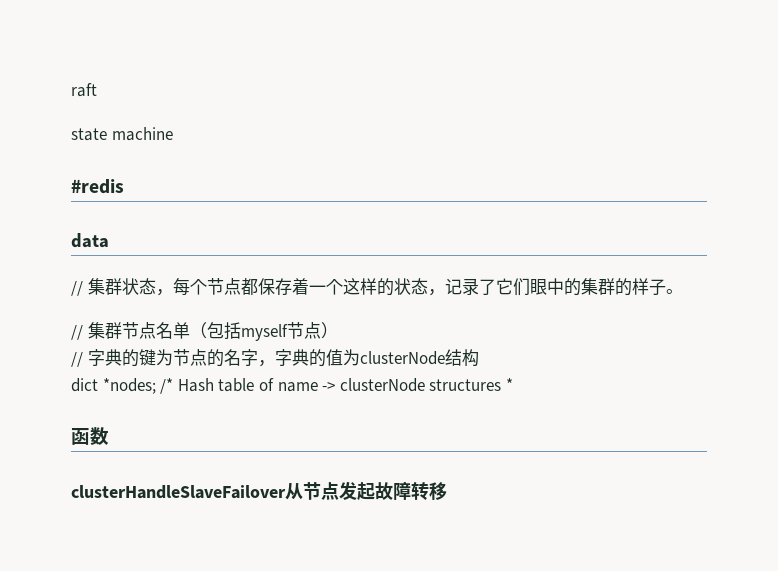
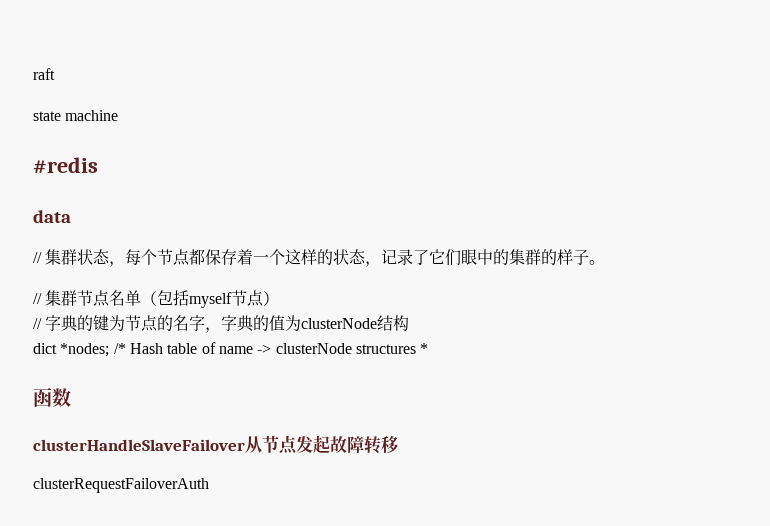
(447, 491) none -> [33,478,209,493] // clusterRequestFailoverAuth

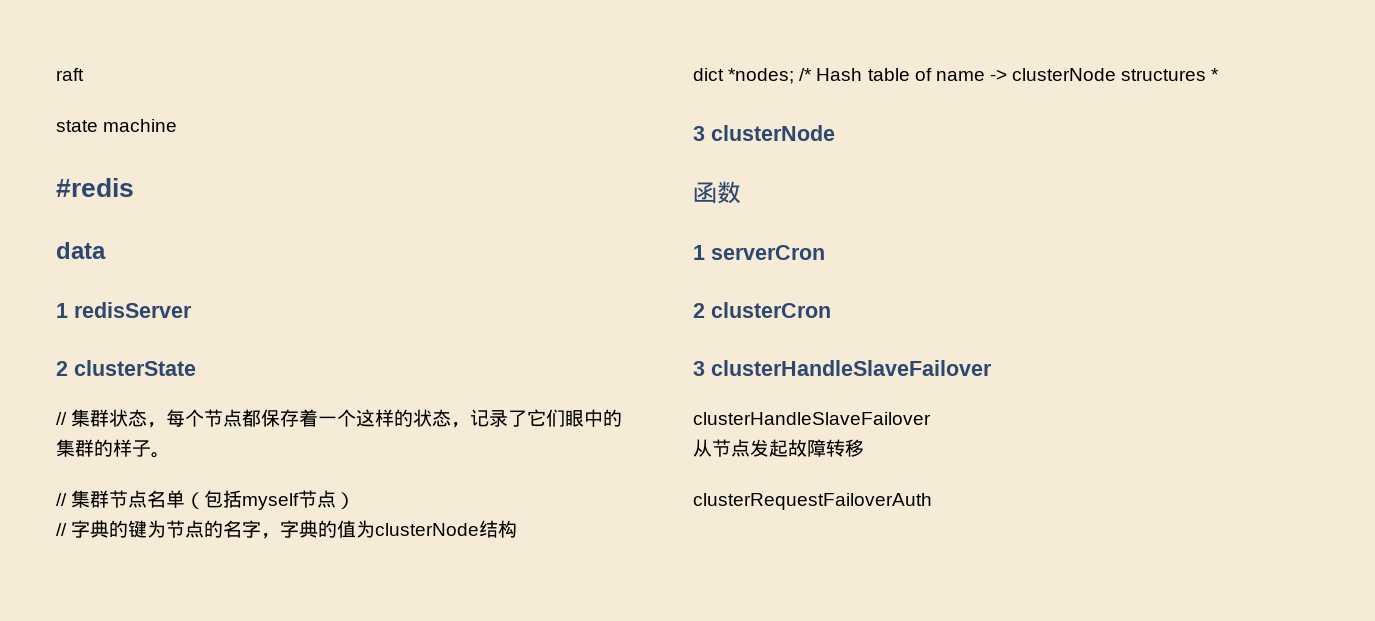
(71, 216) none -> [56,302,192,318] [56,360,196,376] // 1 redisServer // 2 clusterState
(429, 348) none -> [693,125,835,141] // 3 clusterNode
[33,439,245,451] clusterHandleSlaveFailover -> [693,245,825,260] [693,302,831,318] [693,360,992,376] [693,412,931,425] 1 serverCron // 2 clusterCron // 3 clusterHandleSlaveFailover // clusterHandleSlaveFailover //

